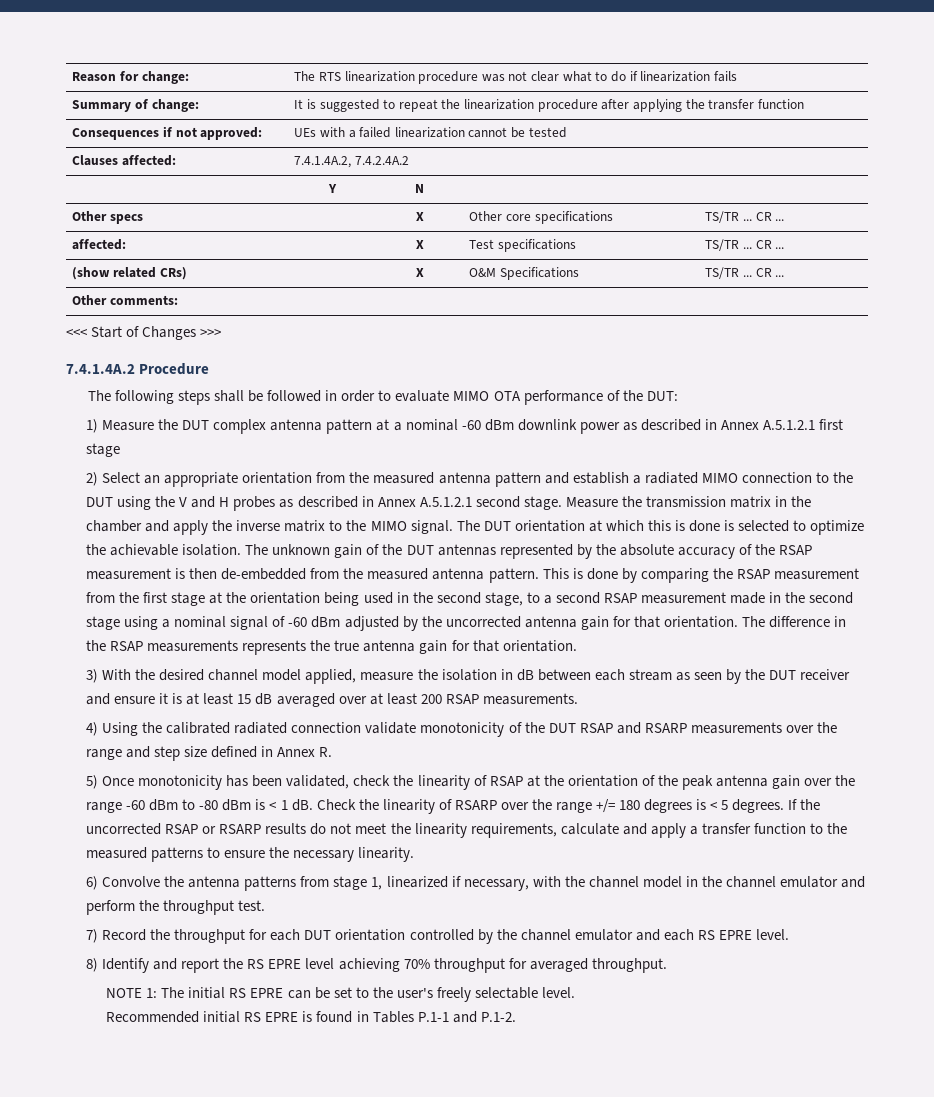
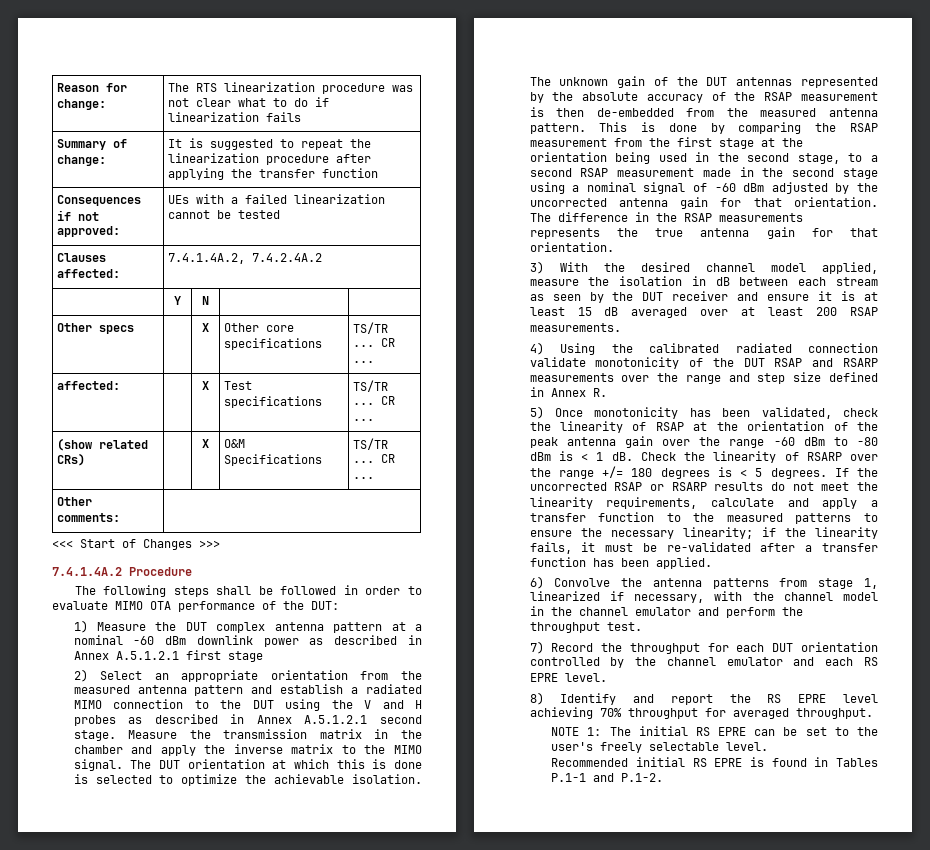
[358,847,415,862] linearity. -> [682,527,878,539] [529,542,878,554] [529,557,712,569] linearity; if the linearity fails, it must be re-validated after a transfer function has been applied.

